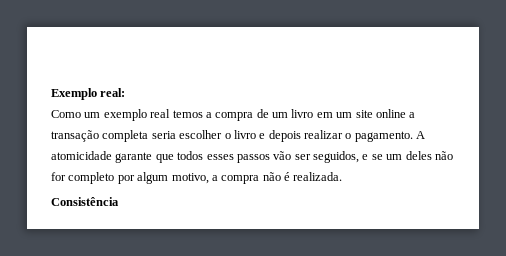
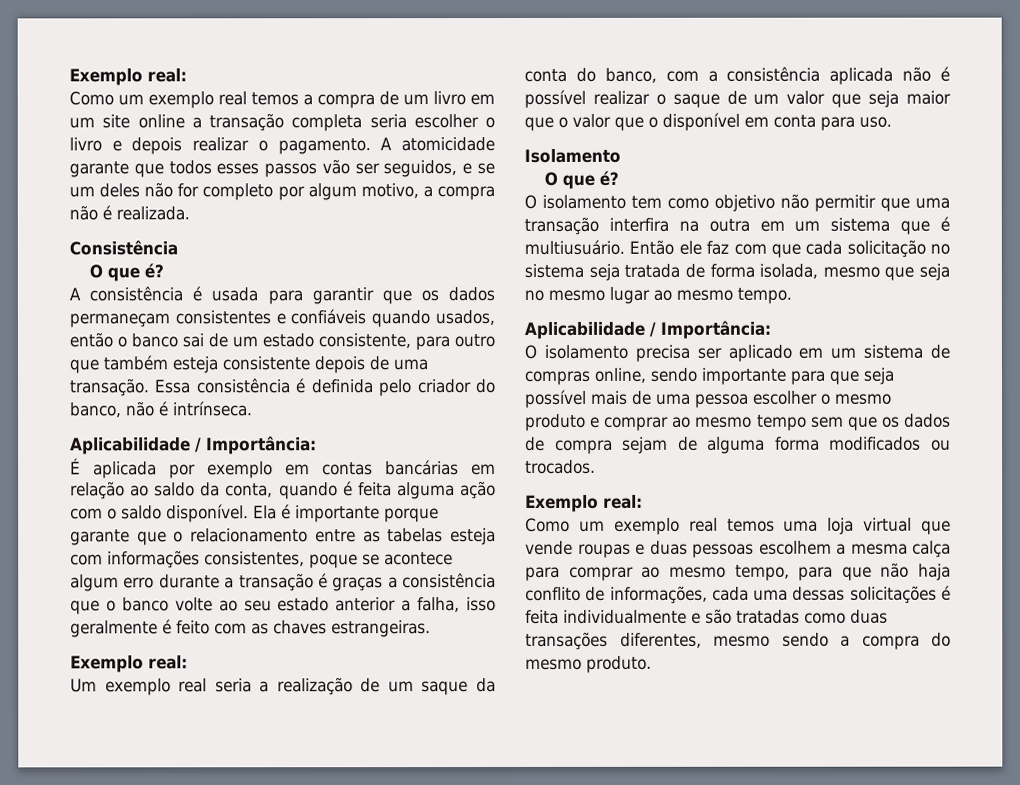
(119, 201) none -> [88,263,164,282] [69,286,495,305] [69,309,496,328] [69,332,495,351] [69,355,428,374] [69,378,496,397] [70,401,253,418] [70,436,317,455] [70,458,496,479] [70,481,496,500] [70,504,439,523] [70,528,496,546] [70,550,453,569] [70,573,496,592] [70,597,496,615] [70,619,431,638] [70,655,188,673] [70,677,496,696] [524,66,950,85] [524,89,951,108] [524,112,892,131] [524,148,621,163] [543,170,619,189] [524,193,950,212] [524,216,950,235] [524,239,950,258] [524,263,950,281] [524,286,792,304] [524,320,771,339] [524,344,950,362] [524,367,894,385] [524,389,892,408] [525,413,951,431] [525,436,951,454] [525,459,596,474] [525,494,643,512] [525,517,951,535] [525,540,951,558] [525,562,951,581] [525,585,951,604] [525,608,888,624] [525,631,951,650] [525,655,652,673] // O que é? // A consistência é usada para garantir que os dados permaneçam consistentes e confiáveis quando usados, então o banco sai de um estado consistente, para outro que também esteja consistente depois de uma transação. Essa consistência é definida pelo criador do banco, não é intrínseca. // Aplicabilidade / Importância: // É aplicada por exemplo em contas bancárias em relação ao saldo da conta, quando é feita alguma ação com o saldo disponível. Ela é importante porque garante que o relacionamento entre as tabelas esteja com informações consistentes, poque se acontece algum erro durante a transação é graças a consistência que o banco volte ao seu estado anterior a falha, isso geralmente é feito com as chaves estrangeiras. // Exemplo real: // Um exemplo real seria a realização de um saque da conta do banco, com a consistência aplicada não é possível realizar o saque de um valor que seja maior que o valor que o disponível em conta para uso. // Isolamento // O que é? // O isolamento tem como objetivo não permitir que uma transação interfira na outra em um sistema que é multiusuário. Então ele faz com que cada solicitação no sistema seja tratada de forma isolada, mesmo que seja no mesmo lugar ao mesmo tempo. // Aplicabilidade / Importância: // O isolamento precisa ser aplicado em um sistema de compras online, sendo importante para que seja possível mais de uma pessoa escolher o mesmo produto e comprar ao mesmo tempo sem que os dados de compra sejam de alguma forma modificados ou trocados. // Exemplo real: // Como um exemplo real temos uma loja virtual que vende roupas e duas pessoas escolhem a mesma calça para comprar ao mesmo tempo, para que não haja conflito de informações, cada uma dessas solicitações é feita individualmente e são tratadas como duas transações diferentes, mesmo sendo a compra do mesmo produto.

